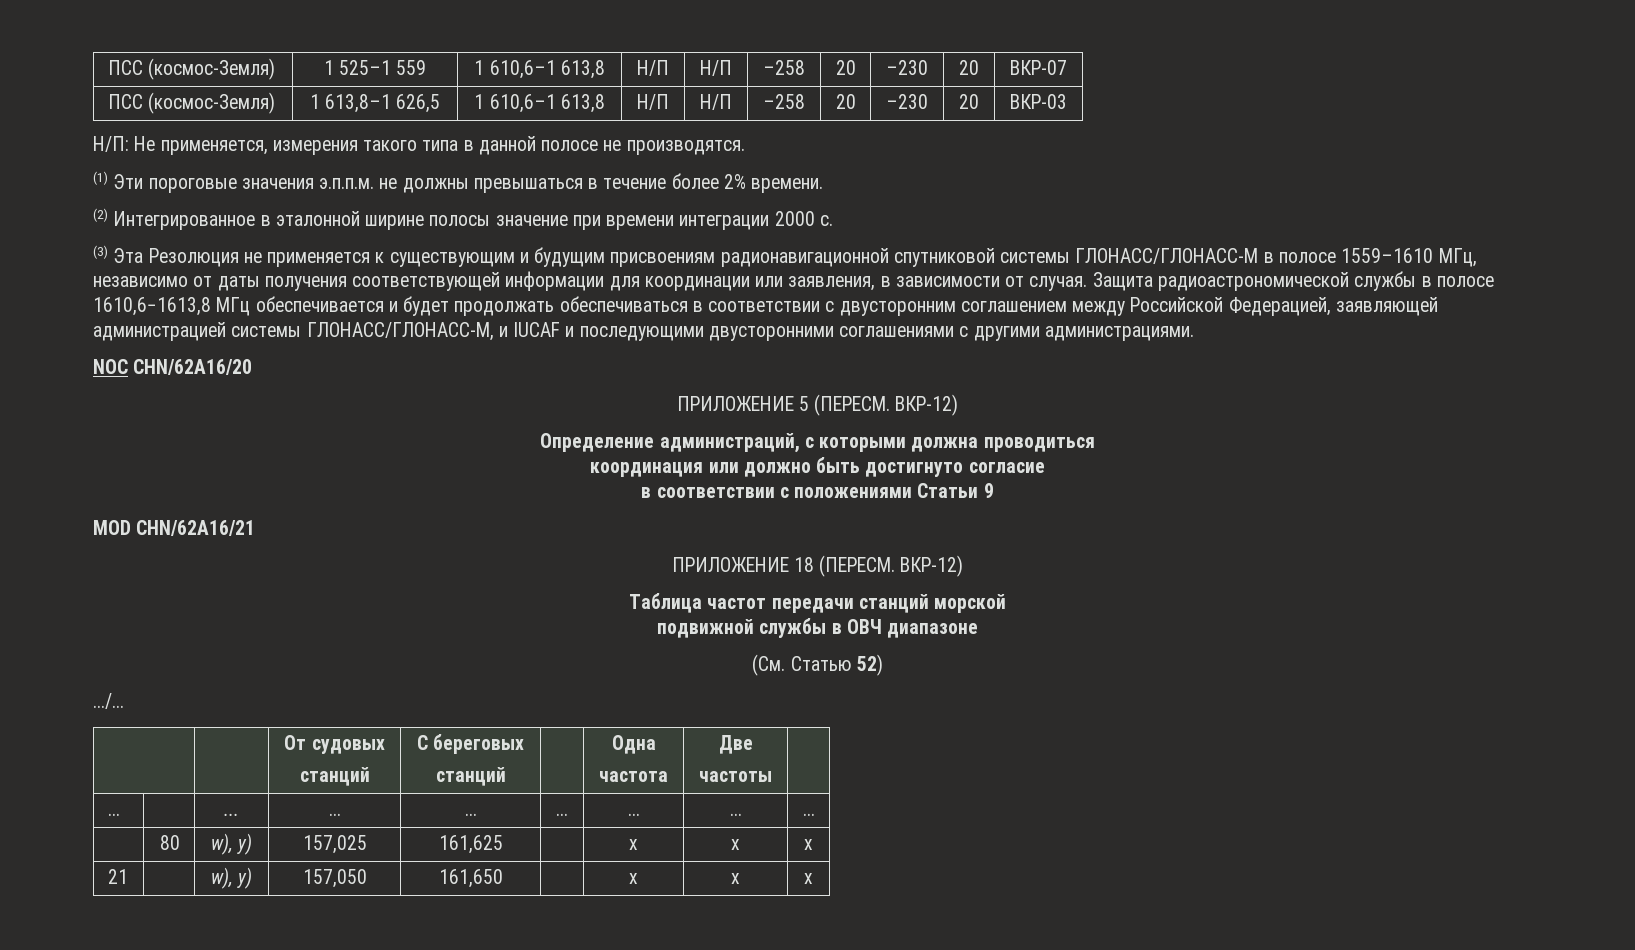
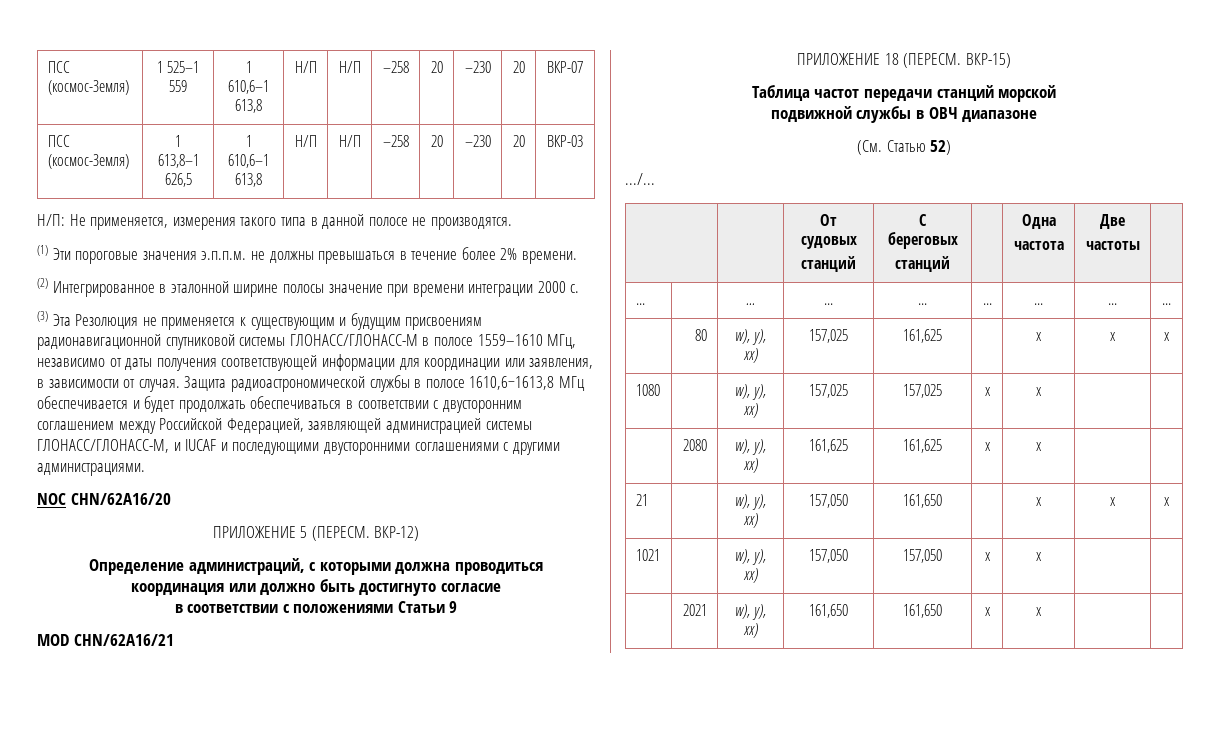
[900,555,964,577] ВКР-12) -> [965,53,1011,68] ВКР-15)
[237,833,253,855] y) -> [752,329,767,345] [742,348,758,363] y), xx)
(813, 844) none -> [635,384,660,396] [734,384,767,400] [742,403,758,418] [809,384,848,398] [903,384,942,398] [984,387,991,396] [1036,387,1042,396] [683,439,708,451] [734,439,767,455] [742,458,758,473] [809,439,848,453] [903,439,942,453] [984,442,991,451] [1036,442,1042,451] // 1080 | | w), y), xx) | 157,025 | 157,025 | x | x | | // | 2080 | w), y), xx) | 161,625 | 161,625 | x | x | |
[237,867,253,889] y) -> [752,494,767,510] [742,513,758,528] y), xx)
(813, 878) none -> [635,549,660,561] [734,549,767,565] [742,568,758,583] [809,549,848,563] [903,549,942,563] [984,552,991,561] [1036,552,1042,561] [683,604,708,616] [734,604,767,620] [742,623,758,638] [809,604,848,618] [903,604,942,618] [984,607,991,616] [1036,607,1042,616] // 1021 | | w), y), xx) | 157,050 | 157,050 | x | x | | // | 2021 | w), y), xx) | 161,650 | 161,650 | x | x | |

